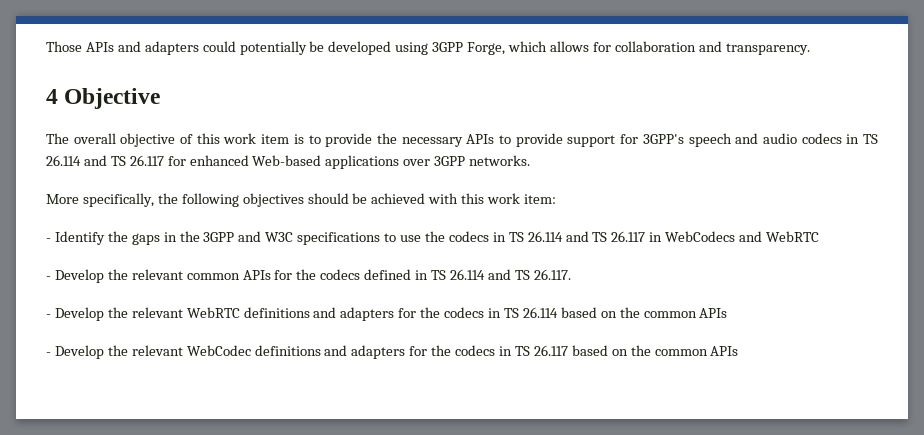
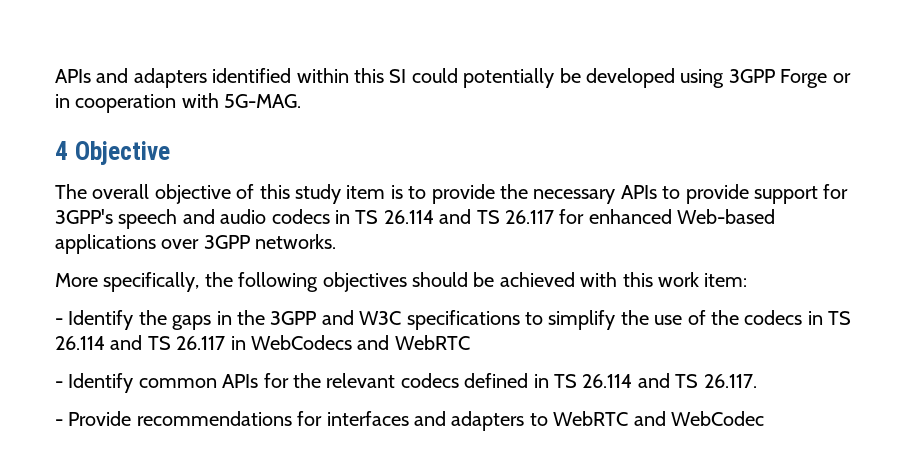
[46,41,82,52] Those -> (55, 76) none
(199, 48) none -> [212,68,407,83] identified within this SI
[467,41,810,55] Forge, which allows for collaboration and transparency. -> [780,69,851,88] [55,93,302,113] Forge or in cooperation with 5G-MAG.
[223,133,257,144] work -> [295,184,341,204] study
[400,235,422,242] use -> [548,310,706,330] simplify the use of
[54,269,183,283] Develop the relevant -> [68,373,134,393] Identify
(317, 274) none -> [326,373,396,388] relevant
[54,307,728,321] [46,345,739,359] Develop the relevant WebRTC definitions and adapters for the codecs in TS 26.114 based on the common APIs // - Develop the relevant WebCodec definitions and adapters for the codecs in TS 26.117 based on the common APIs -> [68,411,764,431] Provide recommendations for interfaces and adapters to WebRTC and WebCodec

